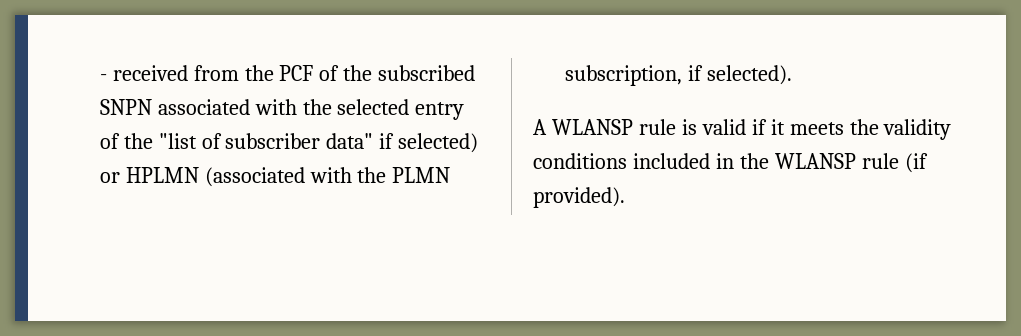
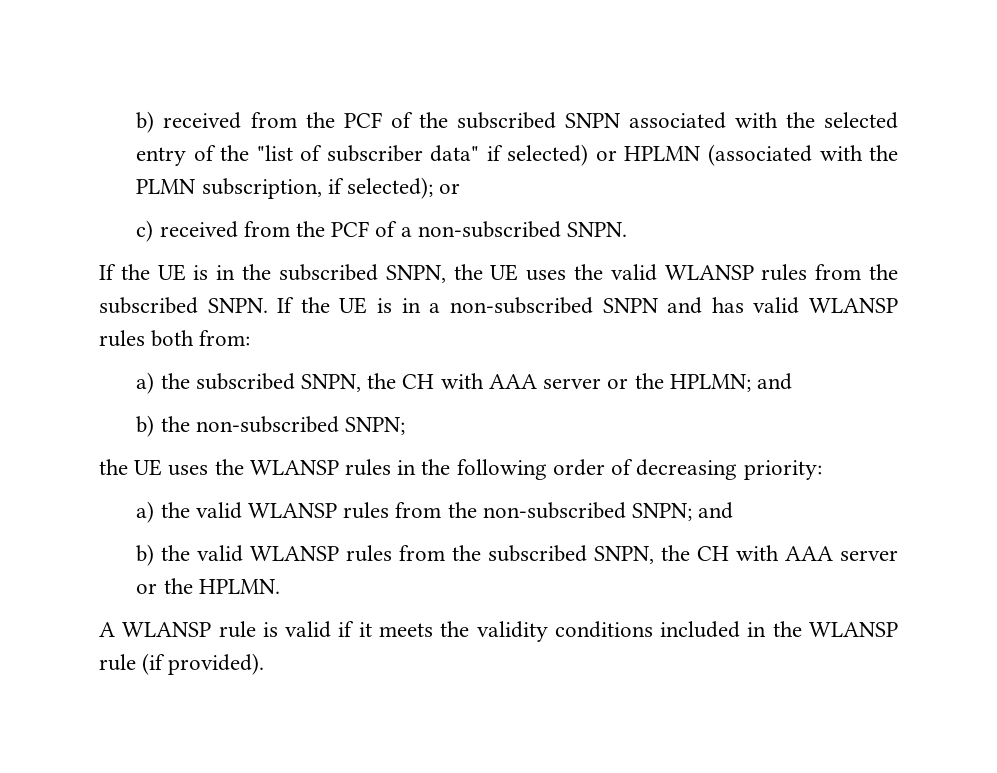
[99,74,107,81] - -> [136,111,155,133] b)
[706,65,792,85] selected). -> [347,177,461,199] [136,220,628,242] [99,264,898,283] [99,297,899,314] [99,330,251,347] [136,372,792,394] [136,415,406,437] [99,459,822,480] [136,501,734,523] [136,544,898,566] [136,578,280,594] selected); or // c) received from the PCF of a non-subscribed SNPN. // If the UE is in the subscribed SNPN, the UE uses the valid WLANSP rules from the subscribed SNPN. If the UE is in a non-subscribed SNPN and has valid WLANSP rules both from: // a) the subscribed SNPN, the CH with AAA server or the HPLMN; and // b) the non-subscribed SNPN; // the UE uses the WLANSP rules in the following order of decreasing priority: // a) the valid WLANSP rules from the non-subscribed SNPN; and // b) the valid WLANSP rules from the subscribed SNPN, the CH with AAA server or the HPLMN.

